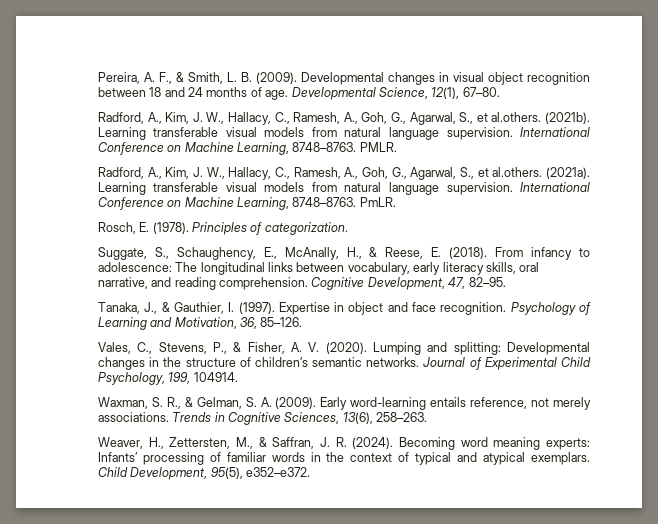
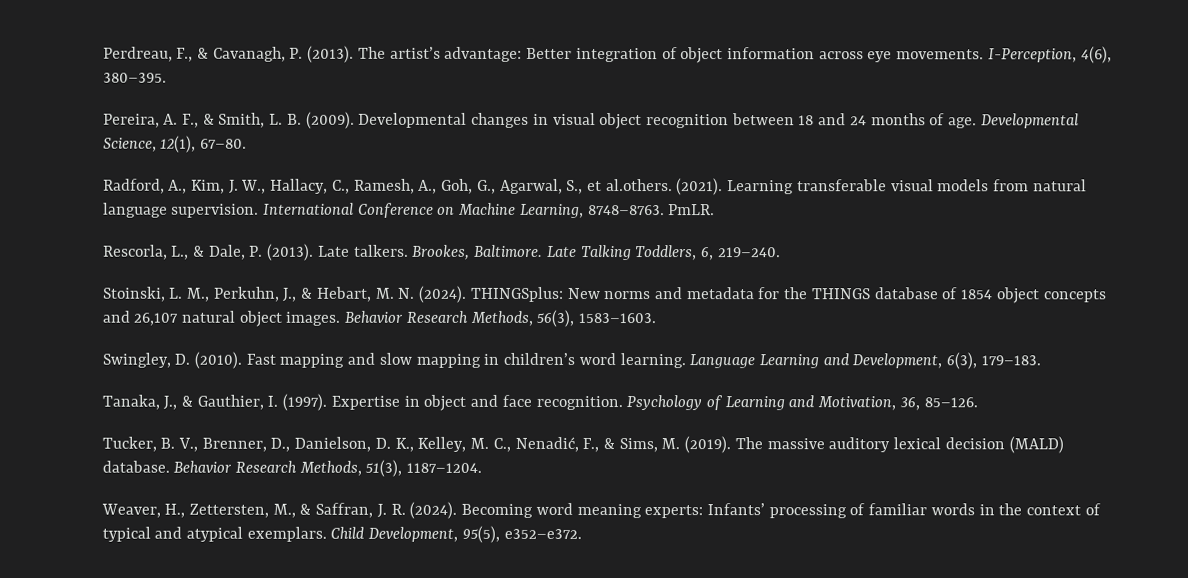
(97, 78) none -> [102,45,1112,64] [102,72,167,83] Perdreau, F., & Cavanagh, P. (2013). The artist’s advantage: Better integration of object information across eye movements. I-Perception, 4(6), 380–395. //
[545,112,590,124] [97,127,590,140] [97,142,397,155] [97,167,590,180] (2021b). Learning transferable visual models from natural language supervision. International Conference on Machine Learning, 8748–8763. PMLR. // Radford, A., Kim, J. W., Hallacy, C., Ramesh, A., Goh, G., Agarwal, S., et al.others. (2021a). -> [676,178,724,196] (2021).
[97,222,348,235] [97,247,590,260] [97,262,540,275] [97,277,506,290] Rosch, E. (1978). Principles of categorization. // Suggate, S., Schaughency, E., McAnally, H., & Reese, E. (2018). From infancy to adolescence: The longitudinal links between vocabulary, early literacy skills, oral narrative, and reading comprehension. Cognitive Development, 47, 82–95. -> [102,243,781,261] [101,285,1106,304] [101,309,657,327] [101,351,1041,370] Rescorla, L., & Dale, P. (2013). Late talkers. Brookes, Baltimore. Late Talking Toddlers, 6, 219–240. // Stoinski, L. M., Perkuhn, J., & Hebart, M. N. (2024). THINGSplus: New norms and metadata for the THINGS database of 1854 object concepts and 26,107 natural object images. Behavior Research Methods, 56(3), 1583–1603. // Swingley, D. (2010). Fast mapping and slow mapping in children’s word learning. Language Learning and Development, 6(3), 179–183.
[97,342,590,355] [97,357,591,370] [97,372,238,385] [97,397,591,410] [97,412,428,425] Vales, C., Stevens, P., & Fisher, A. V. (2020). Lumping and splitting: Developmental changes in the structure of children’s semantic networks. Journal of Experimental Child Psychology, 199, 104914. // Waxman, S. R., & Gelman, S. A. (2009). Early word-learning entails reference, not merely associations. Trends in Cognitive Sciences, 13(6), 258–263. -> [101,436,1064,454] [101,459,483,477] Tucker, B. V., Brenner, D., Danielson, D. K., Kelley, M. C., Nenadić, F., & Sims, M. (2019). The massive auditory lexical decision (MALD) database. Behavior Research Methods, 51(3), 1187–1204.

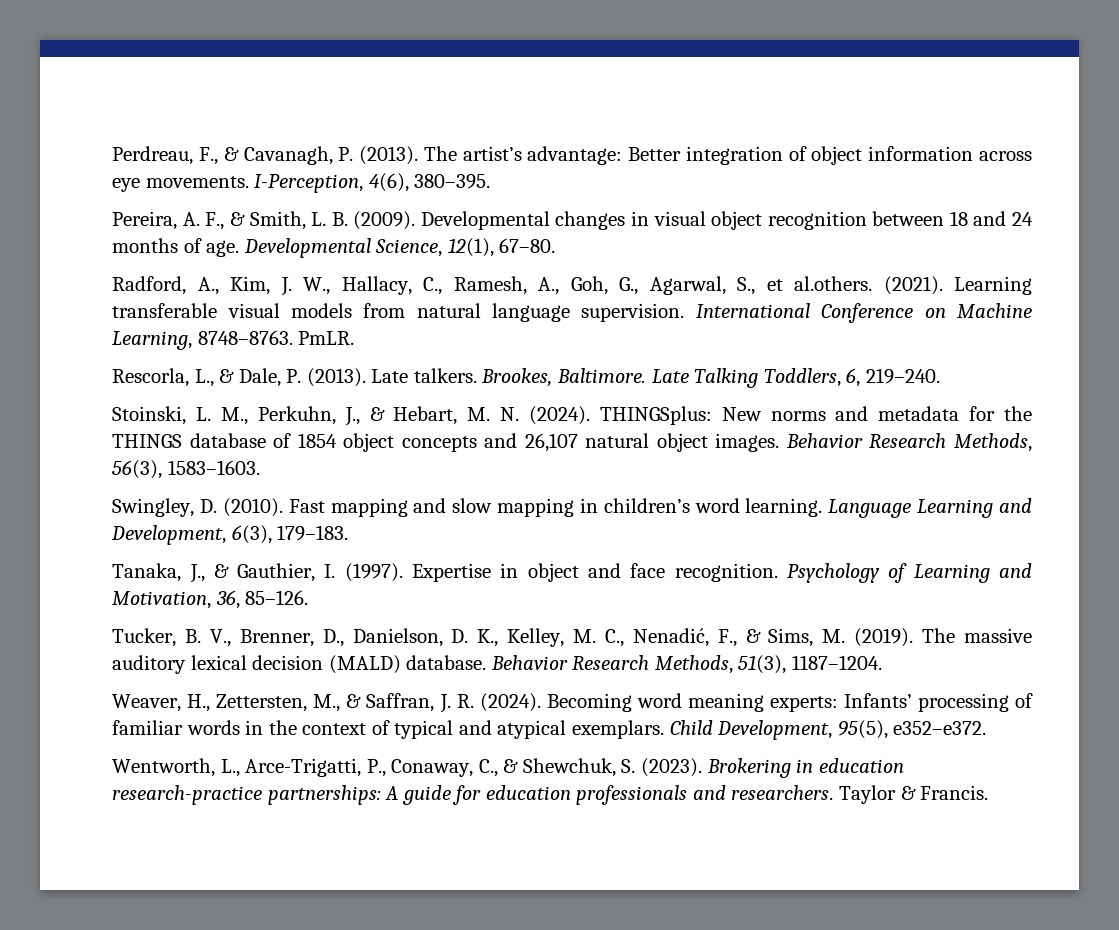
(582, 533) none -> [112,758,904,778] [112,785,989,805] // Wentworth, L., Arce-Trigatti, P., Conaway, C., & Shewchuk, S. (2023). Brokering in education research-practice partnerships: A guide for education professionals and researchers. Taylor & Francis.

